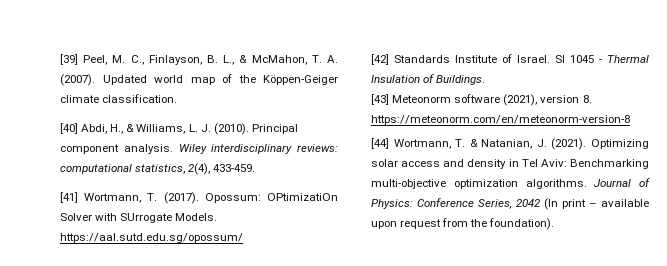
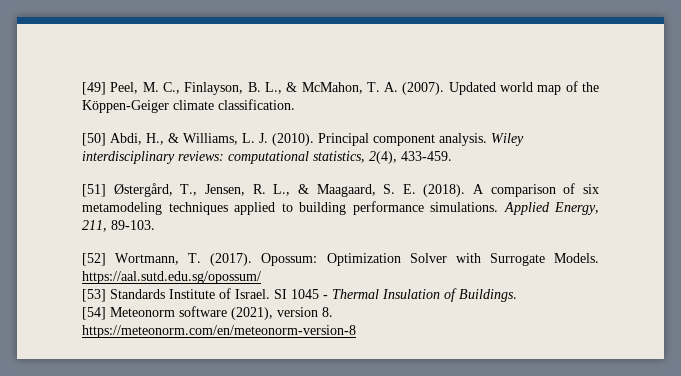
[60,54,78,65] [39] -> [82,82,106,95] [49]
[60,123,78,134] [40] -> [82,133,106,146] [50]
[60,192,78,203] [41] -> [82,183,600,197] [82,201,599,215] [82,220,155,232] [82,253,106,266] [51] Østergård, T., Jensen, R. L., & Maagaard, S. E. (2018). A comparison of six metamodeling techniques applied to building performance simulations. Applied Energy, 211, 89-103. // [52]
[266,193,338,201] OPtimizatiOn -> [326,253,401,266] Optimization
[120,213,173,223] SUrrogate -> [489,253,545,266] Surrogate
[371,54,389,65] [42] -> [82,289,106,302] [53]
[371,94,389,105] [43] -> [82,307,106,320] [54]
[371,138,649,150] [371,159,649,169] [371,178,650,189] [371,198,649,210] [371,218,555,230] // [44] Wortmann, T. & Natanian, J. (2021). Optimizing solar access and density in Tel Aviv: Benchmarking multi-objective optimization algorithms. Journal of Physics: Conference Series, 2042 (In print – available upon request from the foundation). -> (356, 331) none

